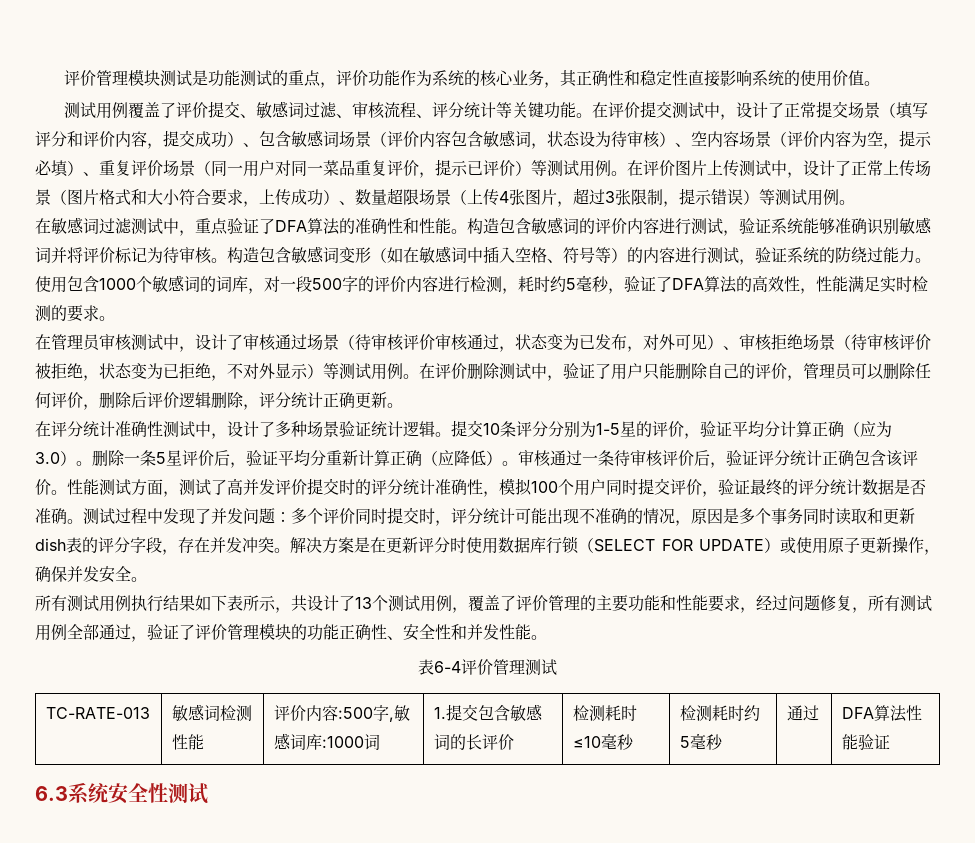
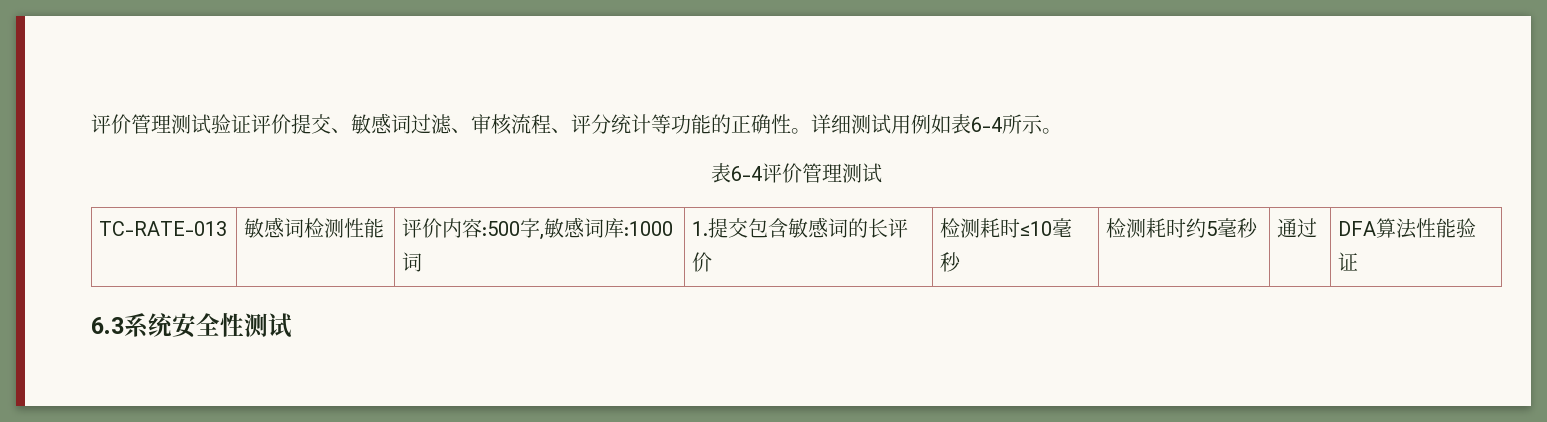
[64,69,881,88] [64,102,177,119] 评价管理模块测试是功能测试的重点，评价功能作为系统的核心业务，其正确性和稳定性直接影响系统的使用价值。 // 测试用例覆盖了 -> [91,114,251,134] 评价管理测试验证
[512,101,929,120] [35,130,932,149] [35,159,931,178] [35,188,855,207] [35,217,932,236] [35,246,931,265] [35,275,928,294] [35,305,115,322] [35,333,931,352] [35,363,931,381] [35,392,403,410] [35,420,892,439] [35,449,918,468] [35,478,926,497] [35,507,915,526] [35,536,940,555] [35,566,147,583] [35,595,932,613] [35,623,531,642] 关键功能。在评价提交测试中，设计了正常提交场景（填写评分和评价内容，提交成功）、包含敏感词场景（评价内容包含敏感词，状态设为待审核）、空内容场景（评价内容为空，提示必填）、重复评价场景（同一用户对同一菜品重复评价，提示已评价）等测试用例。在评价图片上传测试中，设计了正常上传场景（图片格式和大小符合要求，上传成功）、数量超限场景（上传4张图片，超过3张限制，提示错误）等测试用例。 // 在敏感词过滤测试中，重点验证了DFA算法的准确性和性能。构造包含敏感词的评价内容进行测试，验证系统能够准确识别敏感词并将评价标记为待审核。构造包含敏感词变形（如在敏感词中插入空格、符号等）的内容进行测试，验证系统的防绕过能力。使用包含1000个敏感词的词库，对一段500字的评价内容进行检测，耗时约5毫秒，验证了DFA算法的高效性，性能满足实时检测的要求。 // 在管理员审核测试中，设计了审核通过场景（待审核评价审核通过，状态变为已发布，对外可见）、审核拒绝场景（待审核评价被拒绝，状态变为已拒绝，不对外显示）等测试用例。在评价删除测试中，验证了用户只能删除自己的评价，管理员可以删除任何评价，删除后评价逻辑删除，评分统计正确更新。 // 在评分统计准确性测试中，设计了多种场景验证统计逻辑。提交10条评分分别为1-5星的评价，验证平均分计算正确（应为3.0）。删除一条5星评价后，验证平均分重新计算正确（应降低）。审核通过一条待审核评价后，验证评分统计正确包含该评价。性能测试方面，测试了高并发评价提交时的评分统计准确性，模拟100个用户同时提交评价，验证最终的评分统计数据是否准确。测试过程中发现了并发问题：多个评价同时提交时，评分统计可能出现不准确的情况，原因是多个事务同时读取和更新dish表的评分字段，存在并发冲突。解决方案是在更新评分时使用数据库行锁（SELECT FOR UPDATE）或使用原子更新操作，确保并发安全。 // 所有测试用例执行结果如下表所示，共设计了13个测试用例，覆盖了评价管理的主要功能和性能要求，经过问题修复，所有测试用例全部通过，验证了评价管理模块的功能正确性、安全性和并发性能 -> [671,114,1043,134] 功能的正确性。详细测试用例如表6-4所示

